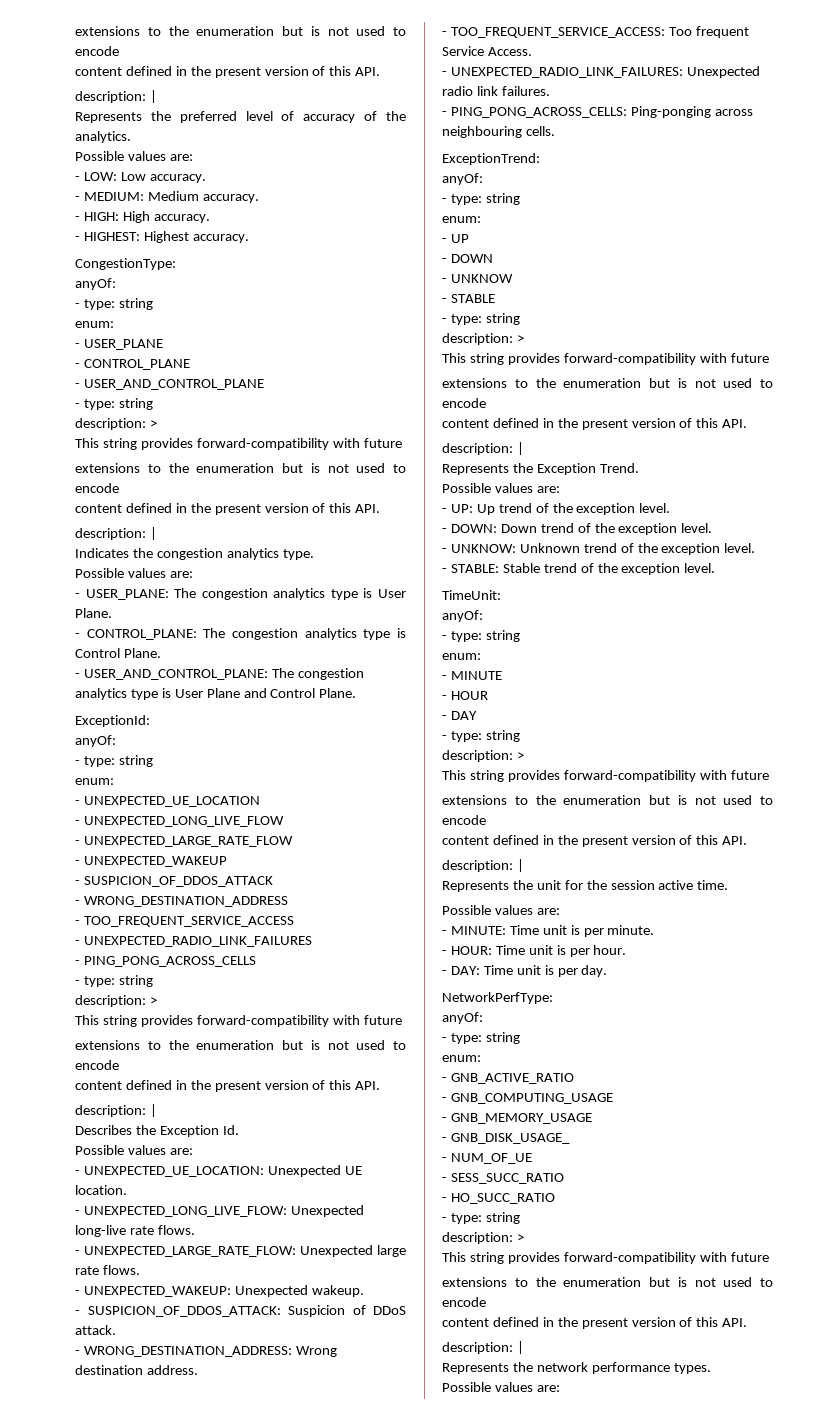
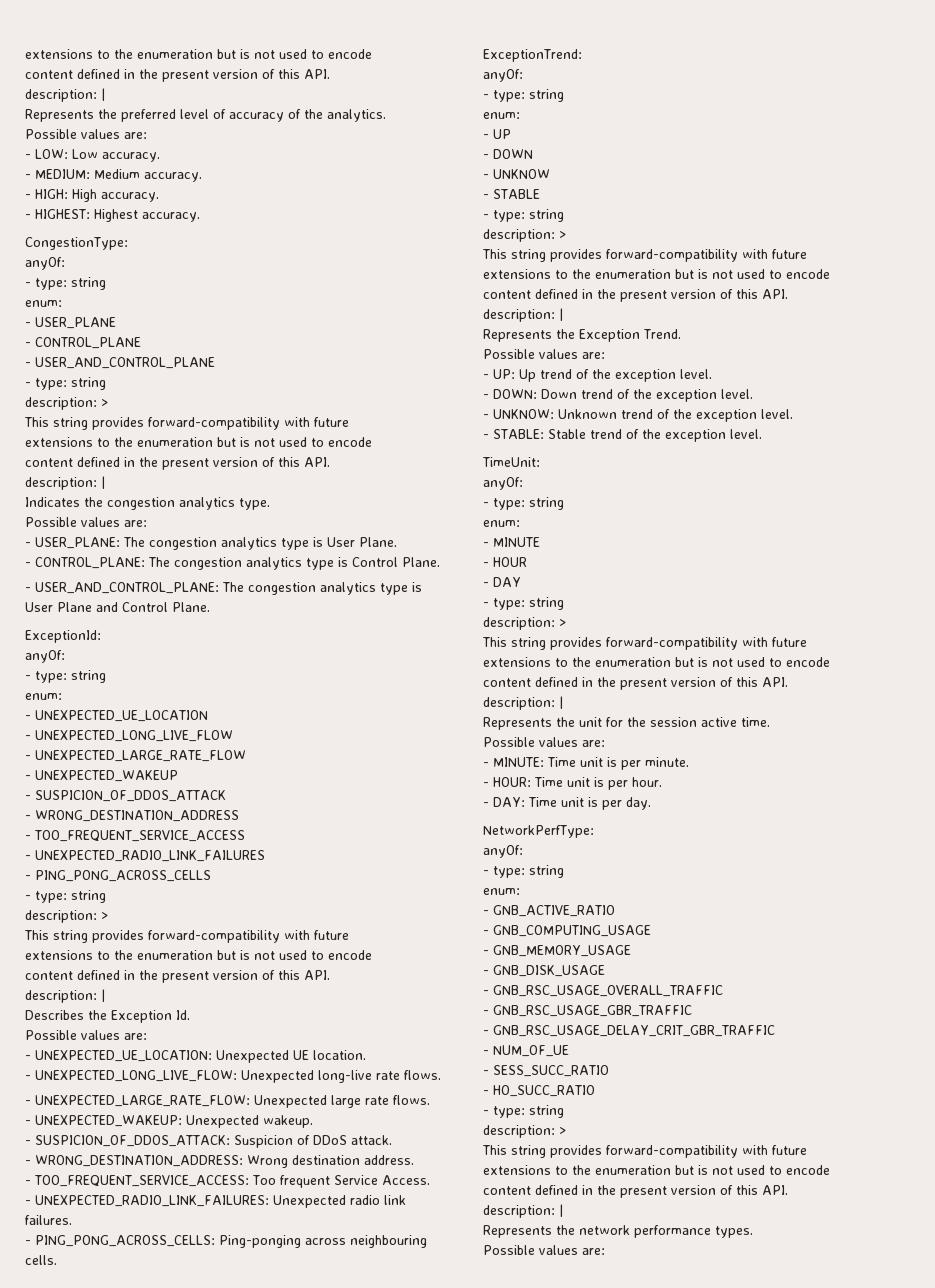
[450,1133,570,1144] GNB_DISK_USAGE_ -> [493,965,605,977] [483,985,723,997] [483,1005,692,1017] [483,1025,775,1037] GNB_DISK_USAGE // - GNB_RSC_USAGE_OVERALL_TRAFFIC // - GNB_RSC_USAGE_GBR_TRAFFIC // - GNB_RSC_USAGE_DELAY_CRIT_GBR_TRAFFIC

